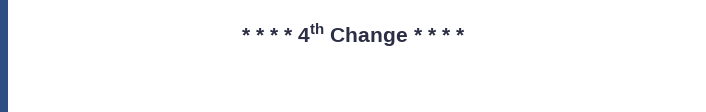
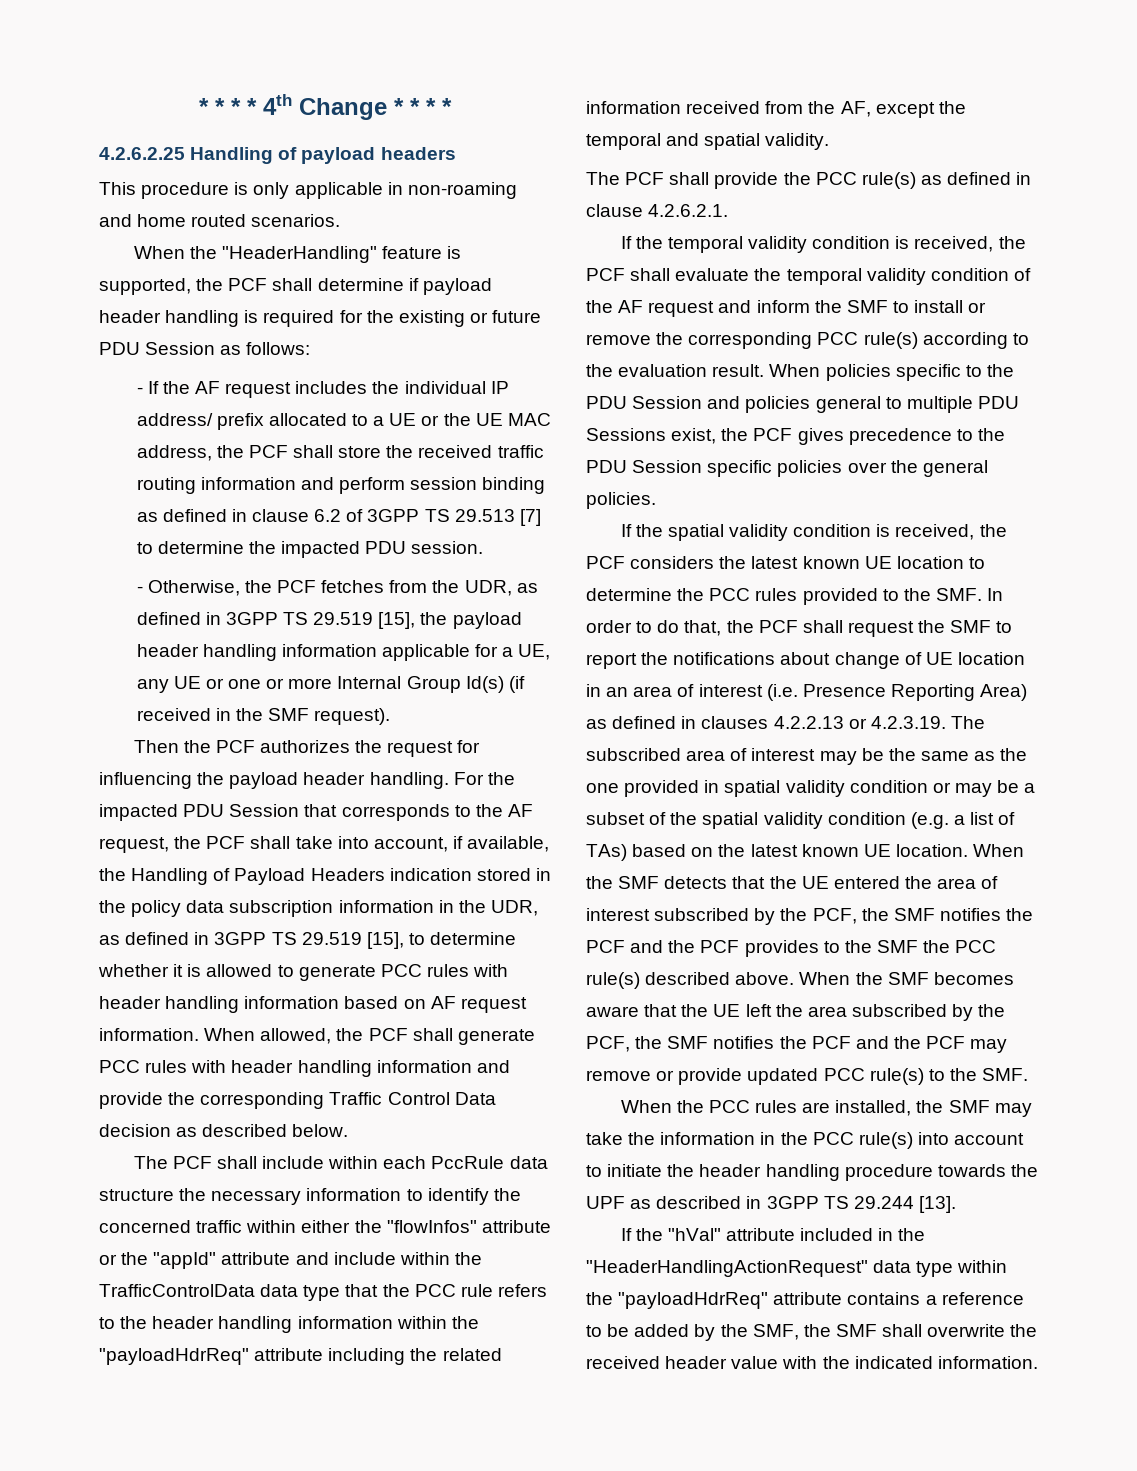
(465, 35) none -> [99,147,456,164] [99,182,517,199] [99,214,341,227] [133,246,462,263] [99,278,492,295] [99,310,542,327] [99,342,311,355] [136,381,509,398] [136,413,551,430] [136,445,544,461] [136,477,546,494] [136,509,541,526] [136,541,484,558] [136,580,538,596] [136,612,522,629] [136,644,551,661] [136,676,525,693] [136,708,391,725] [133,740,481,757] [99,772,515,789] [99,804,533,821] [99,836,550,853] [99,868,551,885] [99,900,538,917] [99,932,517,949] [98,964,509,981] [99,996,527,1013] [99,1028,535,1045] [99,1060,510,1077] [99,1092,496,1109] [99,1124,349,1137] [133,1156,548,1169] [99,1188,521,1205] [99,1220,551,1233] [99,1252,482,1269] [99,1284,547,1301] [99,1316,479,1333] [99,1348,502,1365] [586,101,966,118] [586,133,830,150] [586,172,1032,189] [586,204,729,217] [620,236,1026,253] [586,268,1031,285] [586,300,987,317] [586,332,1029,349] [586,364,1014,381] [586,396,1019,413] [586,428,1005,445] [586,460,988,477] [586,492,656,509] [620,524,1007,541] [586,556,985,569] [586,588,1004,605] [586,620,1013,637] [586,652,1025,669] [586,684,1028,701] [586,716,985,729] [586,748,1028,765] [586,780,1036,797] [586,812,1016,829] [586,844,1025,861] [586,876,999,889] [586,908,1034,925] [586,940,997,957] [586,972,1014,989] [586,1004,1006,1021] [586,1036,1008,1053] [586,1068,1029,1085] [620,1100,1032,1117] [586,1132,1025,1149] [586,1164,1038,1181] [586,1196,956,1213] [620,1228,926,1241] [586,1260,1008,1277] [586,1292,1024,1309] [586,1324,1038,1341] [586,1356,1038,1369] // 4.2.6.2.25 Handling of payload headers // This procedure is only applicable in non-roaming and home routed scenarios. // When the "HeaderHandling" feature is supported, the PCF shall determine if payload header handling is required for the existing or future PDU Session as follows: // - If the AF request includes the individual IP address/ prefix allocated to a UE or the UE MAC address, the PCF shall store the received traffic routing information and perform session binding as defined in clause 6.2 of 3GPP TS 29.513 [7] to determine the impacted PDU session. // - Otherwise, the PCF fetches from the UDR, as defined in 3GPP TS 29.519 [15], the payload header handling information applicable for a UE, any UE or one or more Internal Group Id(s) (if received in the SMF request). // Then the PCF authorizes the request for influencing the payload header handling. For the impacted PDU Session that corresponds to the AF request, the PCF shall take into account, if available, the Handling of Payload Headers indication stored in the policy data subscription information in the UDR, as defined in 3GPP TS 29.519 [15], to determine whether it is allowed to generate PCC rules with header handling information based on AF request information. When allowed, the PCF shall generate PCC rules with header handling information and provide the corresponding Traffic Control Data decision as described below. // The PCF shall include within each PccRule data structure the necessary information to identify the concerned traffic within either the "flowInfos" attribute or the "appId" attribute and include within the TrafficControlData data type that the PCC rule refers to the header handling information within the "payloadHdrReq" attribute including the related information received from the AF, except the temporal and spatial validity. // The PCF shall provide the PCC rule(s) as defined in clause 4.2.6.2.1. // If the temporal validity condition is received, the PCF shall evaluate the temporal validity condition of the AF request and inform the SMF to install or remove the corresponding PCC rule(s) according to the evaluation result. When policies specific to the PDU Session and policies general to multiple PDU Sessions exist, the PCF gives precedence to the PDU Session specific policies over the general policies. // If the spatial validity condition is received, the PCF considers the latest known UE location to determine the PCC rules provided to the SMF. In order to do that, the PCF shall request the SMF to report the notifications about change of UE location in an area of interest (i.e. Presence Reporting Area) as defined in clauses 4.2.2.13 or 4.2.3.19. The subscribed area of interest may be the same as the one provided in spatial validity condition or may be a subset of the spatial validity condition (e.g. a list of TAs) based on the latest known UE location. When the SMF detects that the UE entered the area of interest subscribed by the PCF, the SMF notifies the PCF and the PCF provides to the SMF the PCC rule(s) described above. When the SMF becomes aware that the UE left the area subscribed by the PCF, the SMF notifies the PCF and the PCF may remove or provide updated PCC rule(s) to the SMF. // When the PCC rules are installed, the SMF may take the information in the PCC rule(s) into account to initiate the header handling procedure towards the UPF as described in 3GPP TS 29.244 [13]. // If the "hVal" attribute included in the "HeaderHandlingActionRequest" data type within the "payloadHdrReq" attribute contains a reference to be added by the SMF, the SMF shall overwrite the received header value with the indicated information.

